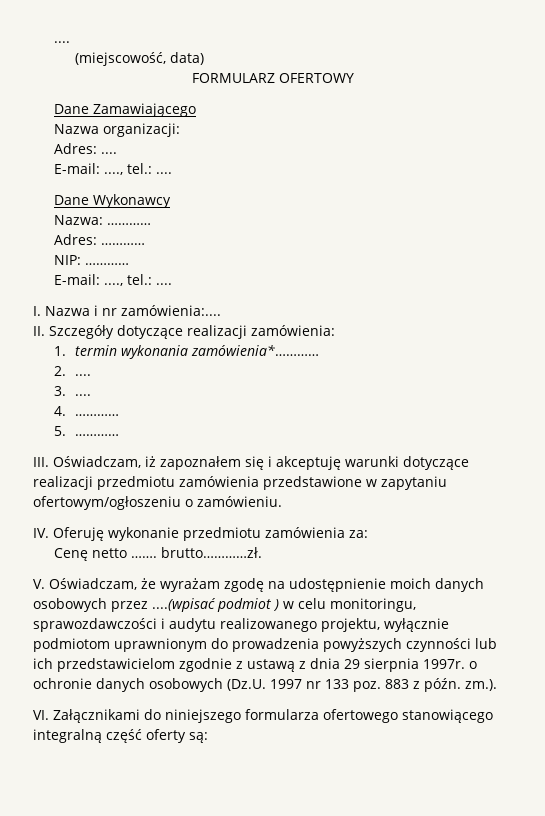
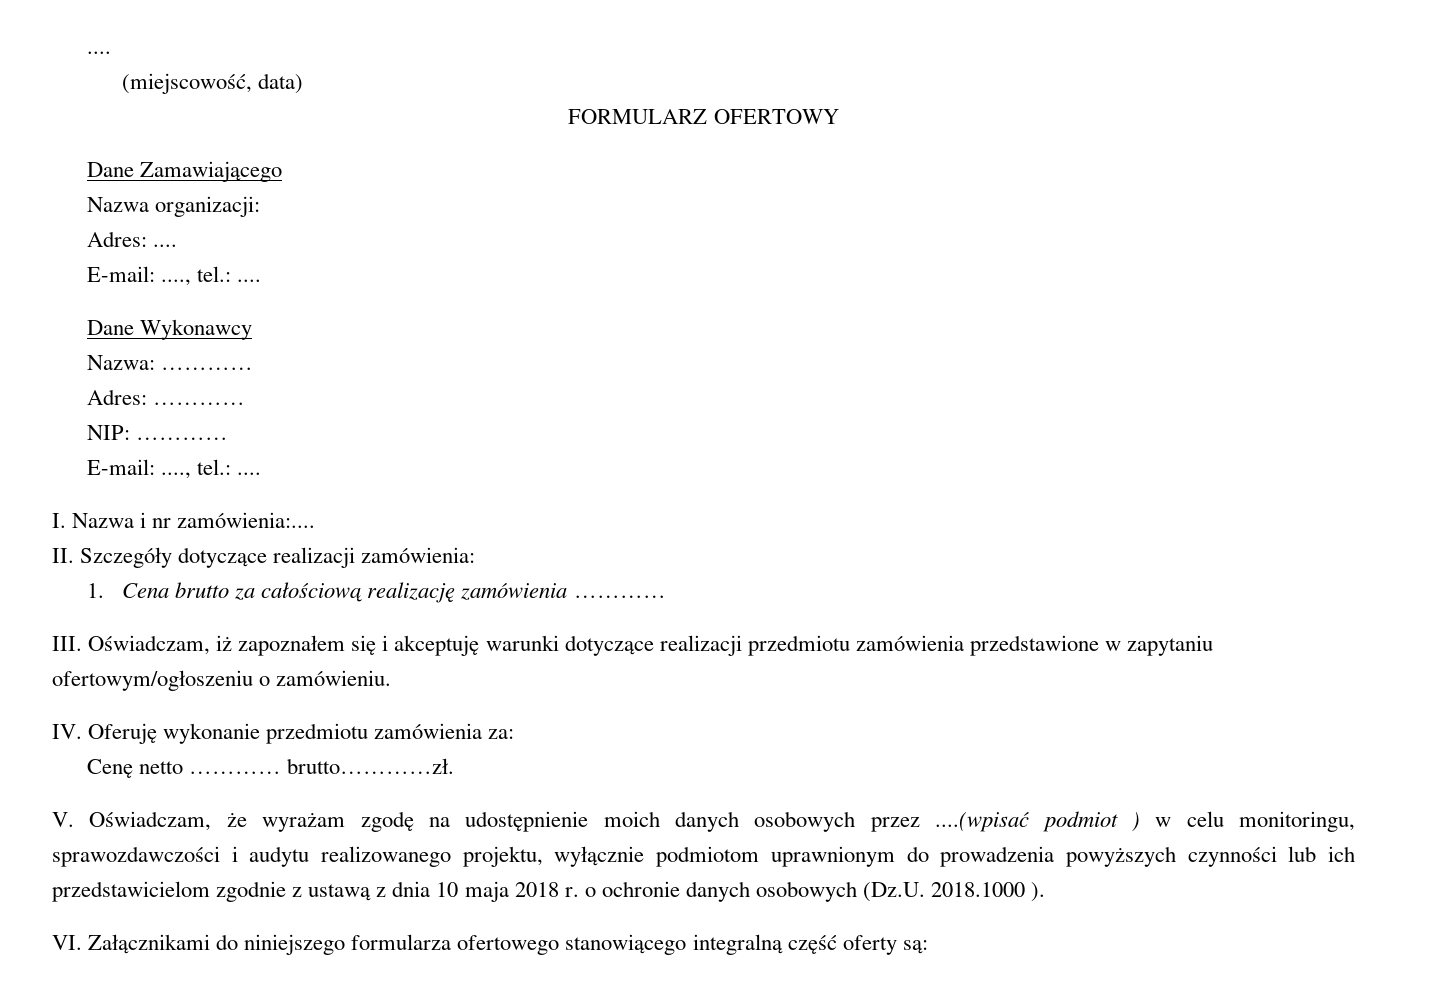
[74,345,319,359] [53,366,91,376] [53,386,91,396] [53,406,119,416] [53,426,66,436] termin wykonania zamówienia*………… // 2. .... // 3. .... // 4. ………… // 5. -> [122,582,568,603] Cena brutto za całościową realizację zamówienia
[130,556,157,558] ……. -> [189,771,282,774] …………
[344,658,465,672] 29 sierpnia 1997r. -> [436,881,579,902] 10 maja 2018 r.
[270,678,497,692] 1997 nr 133 poz. 883 z późn. zm.). -> [931,882,1046,902] 2018.1000 ).

